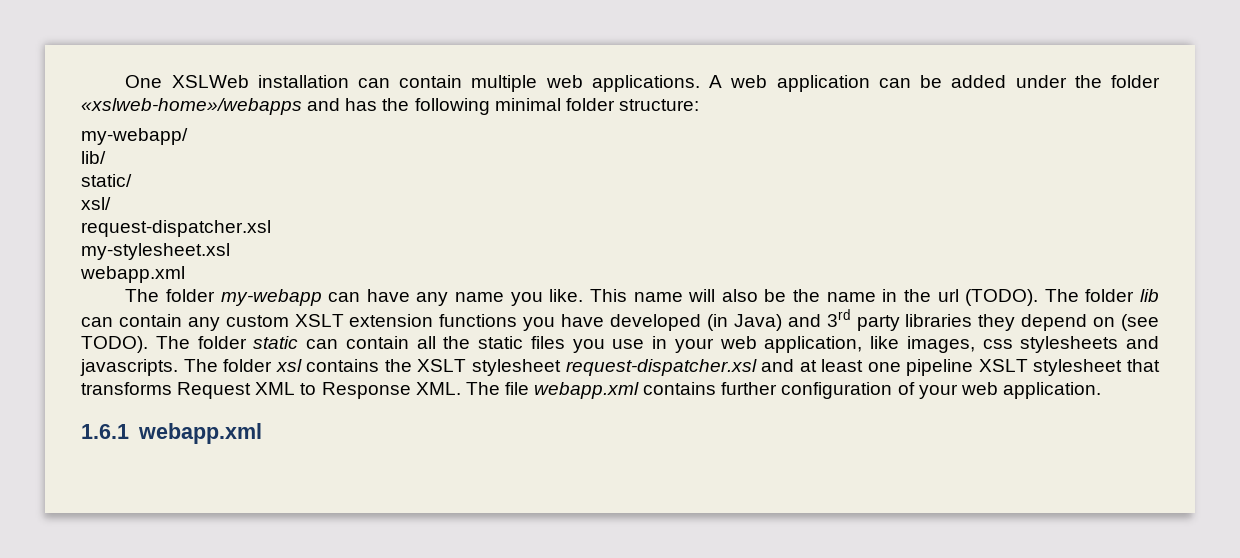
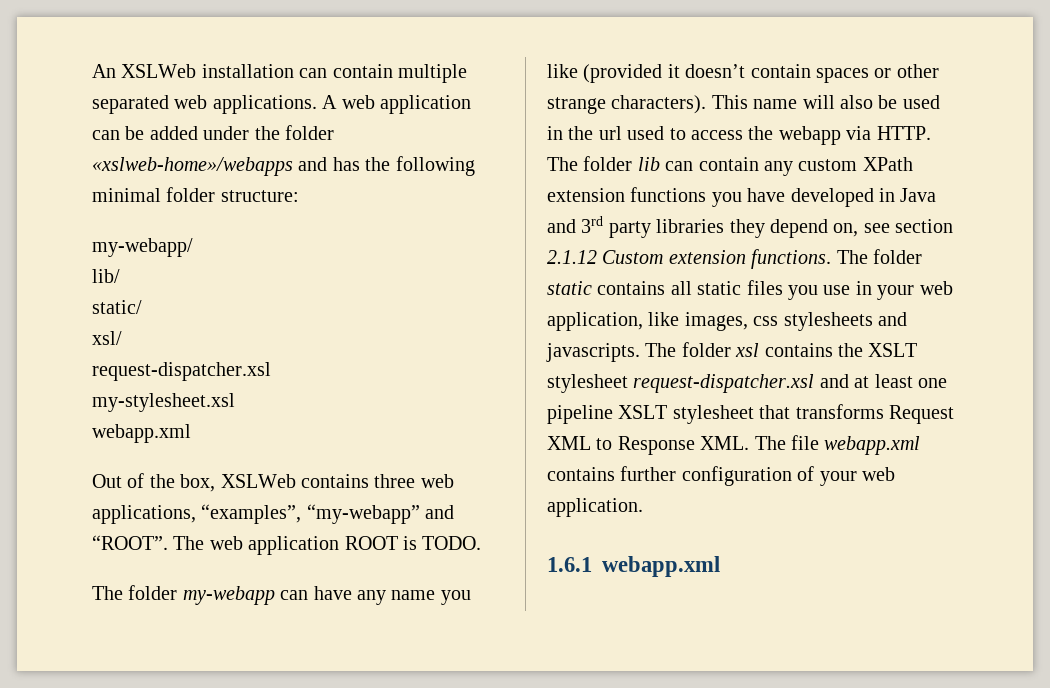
[125,75,163,88] One -> [92,64,116,78] An
(538, 83) none -> [92,95,169,114] separated
(185, 274) none -> [92,473,454,492] [92,504,455,524] [92,535,482,555] // Out of the box, XSLWeb contains three web applications, “examples”, “my-webapp” and “ROOT”. The web application ROOT is TODO.
[549,289,584,302] like. -> [547,64,939,83] [547,95,707,114] like (provided it doesn’t contain spaces or other strange characters).
[793,289,876,302] the name -> [902,95,940,109] used
[965,289,1039,306] (TODO). -> [627,126,931,145] used to access the webapp via HTTP.
[294,314,344,327] XSLT -> [862,157,913,171] XPath
[706,314,782,331] (in Java) -> [879,188,937,202] in Java
[1093,314,1160,331] [81,336,471,353] on (see TODO). The folder static can contain all the -> [833,219,954,237] [547,249,922,269] [547,281,692,295] on, see section 2.1.12 Custom extension functions. The folder static contains all

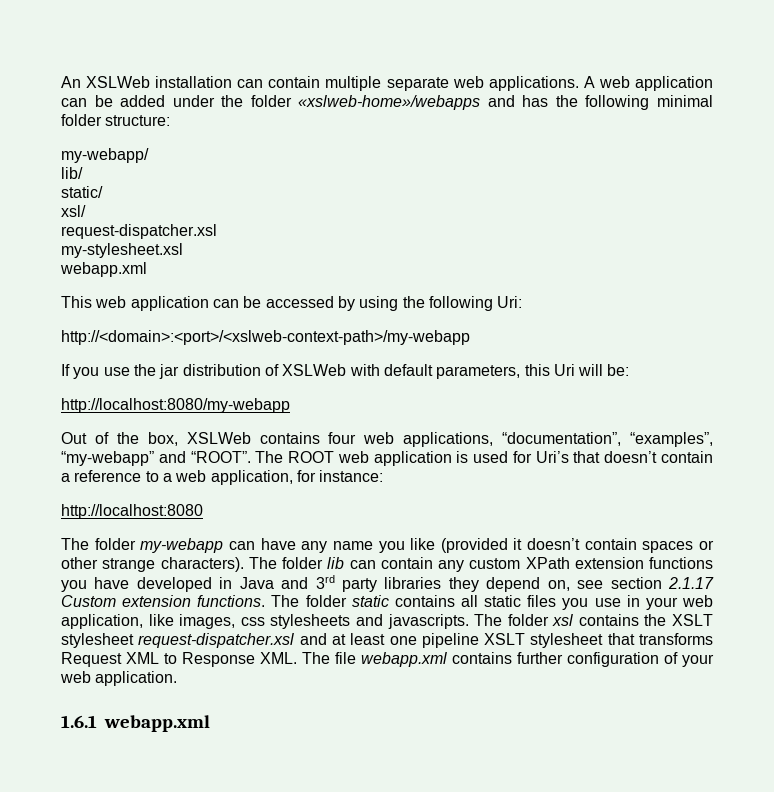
[92,95,169,114] separated -> [386,77,449,91] separate
(191, 433) none -> [61,296,523,311] [61,330,470,345] [61,364,630,379] [61,398,290,413] // This web application can be accessed by using the following Uri: // http://<domain>:<port>/<xslweb-context-path>/my-webapp // If you use the jar distribution of XSLWeb with default parameters, this Uri will be: // http://localhost:8080/my-webapp
[374,474,416,488] three -> [328,432,357,444] four
(196, 514) none -> [502,432,622,446] “documentation”,
[209,536,482,555] web application ROOT is TODO. -> [288,451,713,466] [61,470,384,485] [61,504,203,519] ROOT web application is used for Uri’s that doesn’t contain a reference to a web application, for instance: // http://localhost:8080
[711,95,940,109] [547,126,931,145] This name will also be used in the url used to access the webapp via HTTP. -> (244, 564) none
[547,250,597,264] 2.1.12 -> [668,577,715,589] 2.1.17

